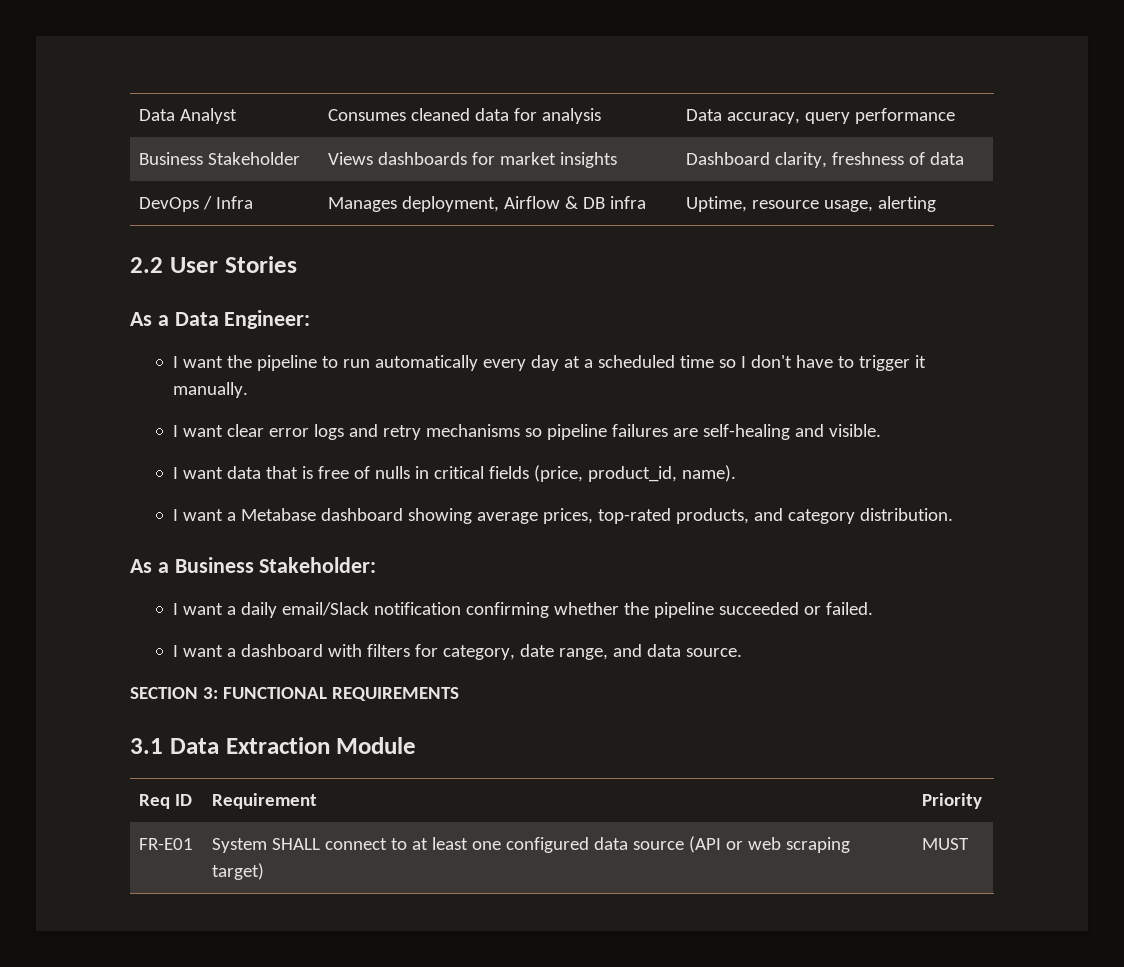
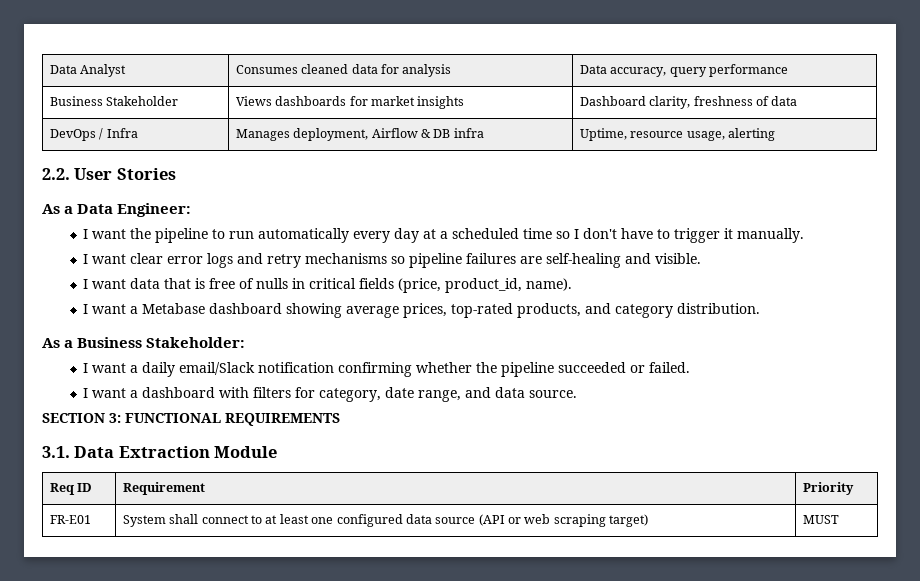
[130,257,163,273] 2.2 -> [42,168,70,180] 2.2.
[130,738,163,754] 3.1 -> [42,446,70,458] 3.1.
[272,838,321,850] SHALL -> [169,514,199,524] shall

